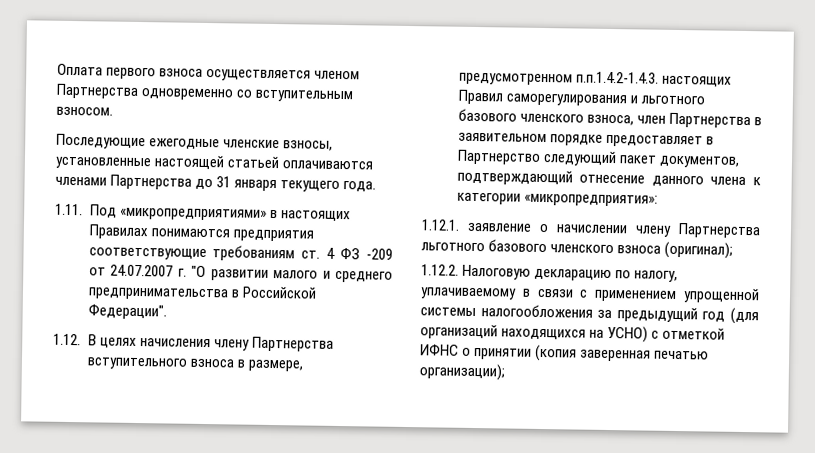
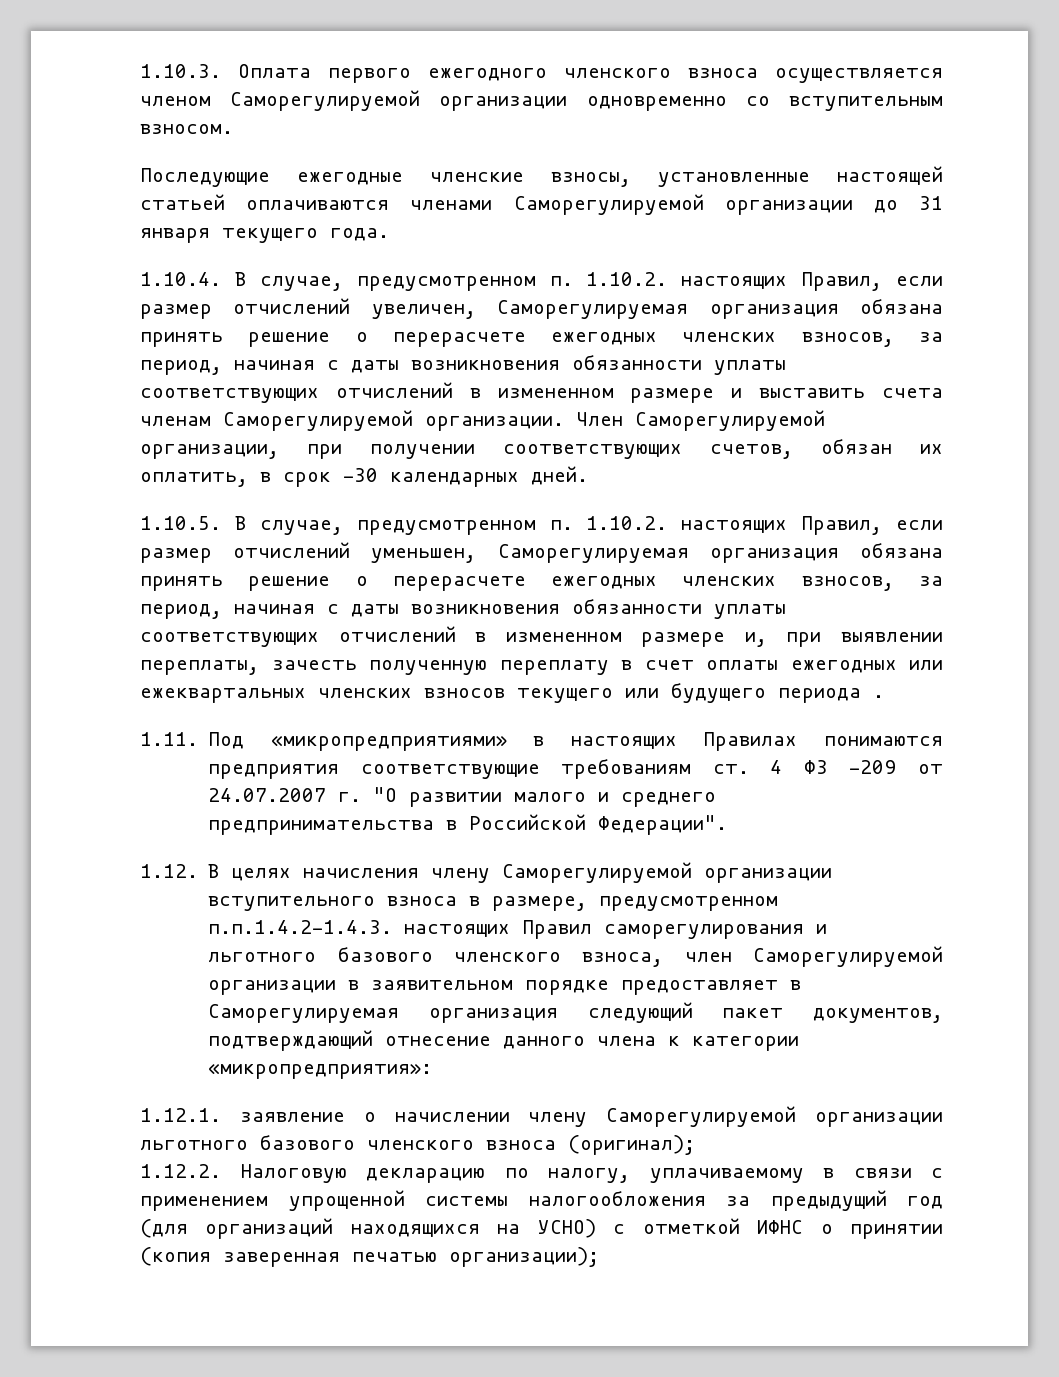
(57, 69) none -> [140,64,221,78] 1.10.3.
(157, 73) none -> [428,68,671,81] ежегодного членского
[56,83,139,99] Партнерства -> [230,90,568,111] Саморегулируемой организации
[110,174,193,190] Партнерства -> [513,194,853,215] Саморегулируемой организации
(377, 186) none -> [140,272,943,291] [140,298,943,319] [140,332,944,347] [140,355,786,375] [140,382,943,403] [140,410,825,431] [140,439,943,459] [140,466,588,487] [140,516,943,535] [140,542,943,563] [140,576,944,591] [140,599,786,619] [140,626,943,647] [140,660,943,675] [140,683,884,703] // 1.10.4. В случае, предусмотренном п. 1.10.2. настоящих Правил, если размер отчислений увеличен, Саморегулируемая организация обязана принять решение о перерасчете ежегодных членских взносов, за период, начиная с даты возникновения обязанности уплаты соответствующих отчислений в измененном размере и выставить счета членам Саморегулируемой организации. Член Саморегулируемой организации, при получении соответствующих счетов, обязан их оплатить, в срок -30 календарных дней. // 1.10.5. В случае, предусмотренном п. 1.10.2. настоящих Правил, если размер отчислений уменьшен, Саморегулируемая организация обязана принять решение о перерасчете ежегодных членских взносов, за период, начиная с даты возникновения обязанности уплаты соответствующих отчислений в измененном размере и, при выявлении переплаты, зачесть полученную переплату в счет оплаты ежегодных или ежеквартальных членских взносов текущего или будущего периода .
[251,336,334,352] Партнерства -> [502,862,833,883] Саморегулируемой организации
[668,112,751,129] Партнерства -> [753,946,944,967] [208,980,337,995] Саморегулируемой организации
[456,149,541,165] Партнерство -> [208,1004,558,1023] Саморегулируемая организация
[678,223,761,239] Партнерства -> [606,1106,943,1127] Саморегулируемой организации

